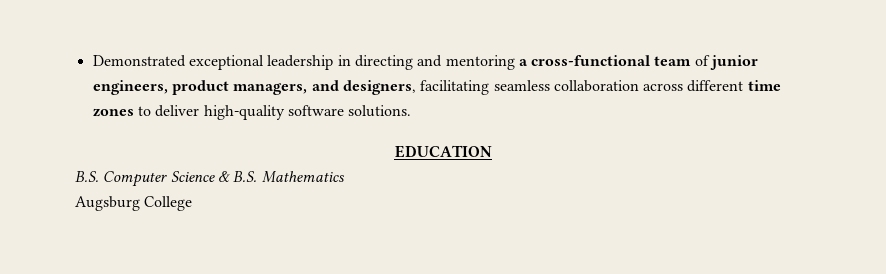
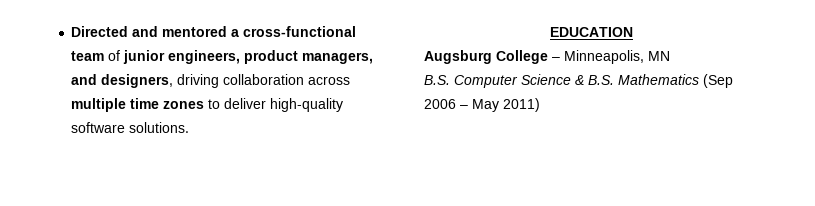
[92,55,515,70] Demonstrated exceptional leadership in directing and mentoring -> [71,26,228,37] Directed and mentored
[420,80,550,95] facilitating seamless -> [177,74,220,88] driving
[687,80,744,92] different -> [71,98,127,112] multiple
(492, 151) none -> [424,50,670,64] // Augsburg College – Minneapolis, MN
[75,196,193,211] // Augsburg College -> [703,74,733,88] [424,98,540,112] (Sep 2006 – May 2011)

